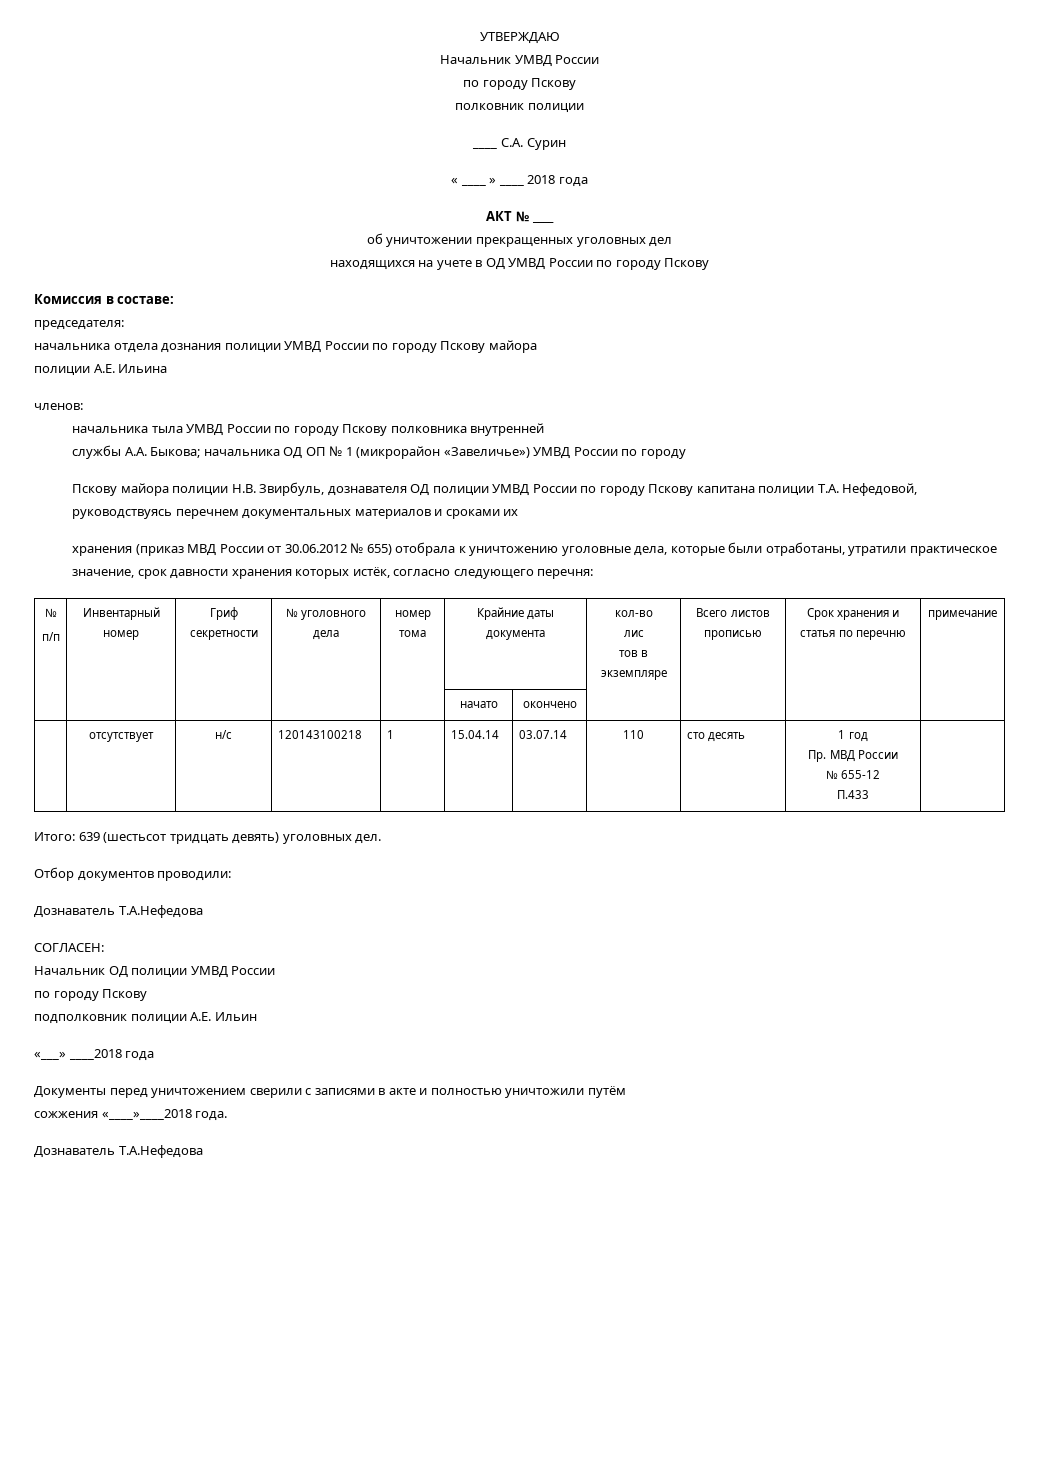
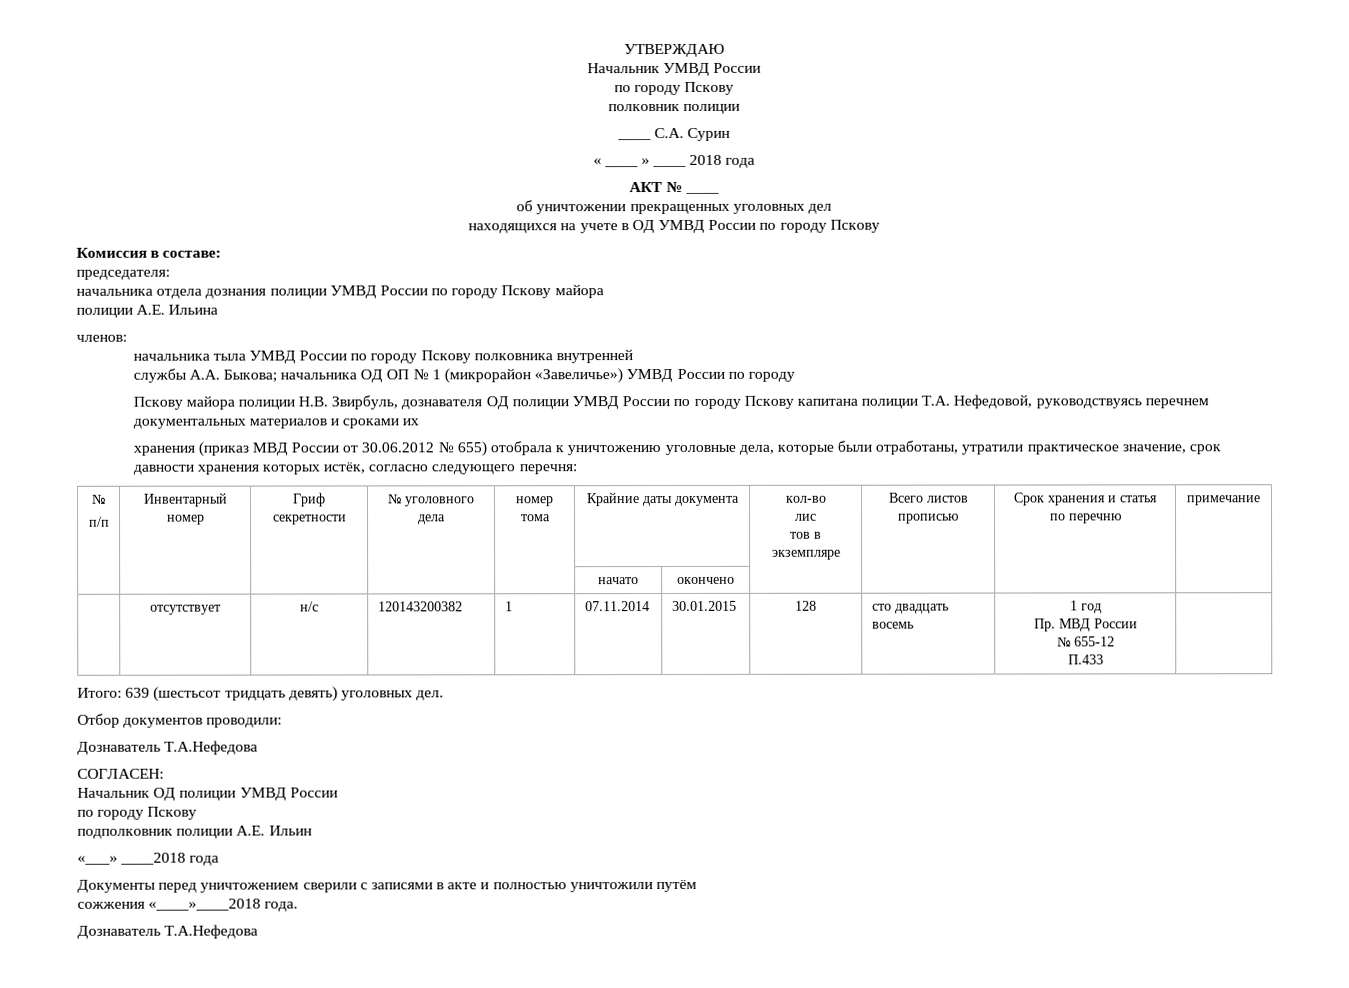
[277,730,362,739] [386,730,394,739] [450,730,499,739] [518,730,567,739] [623,730,644,739] 120143100218 | 1 | 15.04.14 | 03.07.14 | 110 -> [377,601,463,612] [504,601,513,612] [584,601,650,612] [671,600,737,612] [795,600,817,611] 120143200382 | 1 | 07.11.2014 | 30.01.2015 | 128
[707,732,745,742] десять -> [894,603,949,614] [871,621,914,629] двадцать восемь

